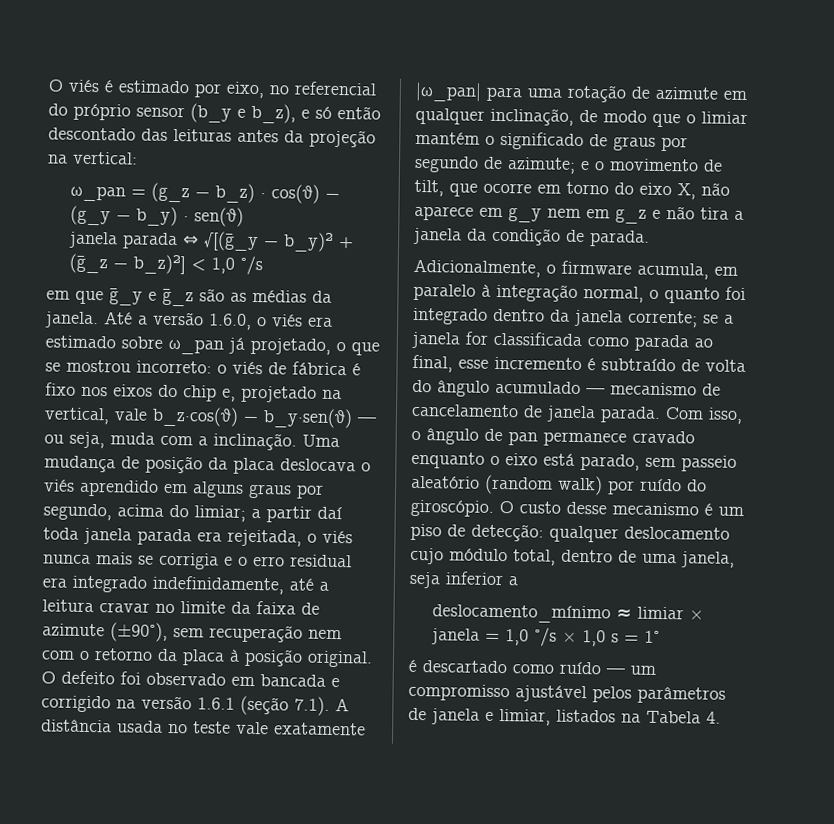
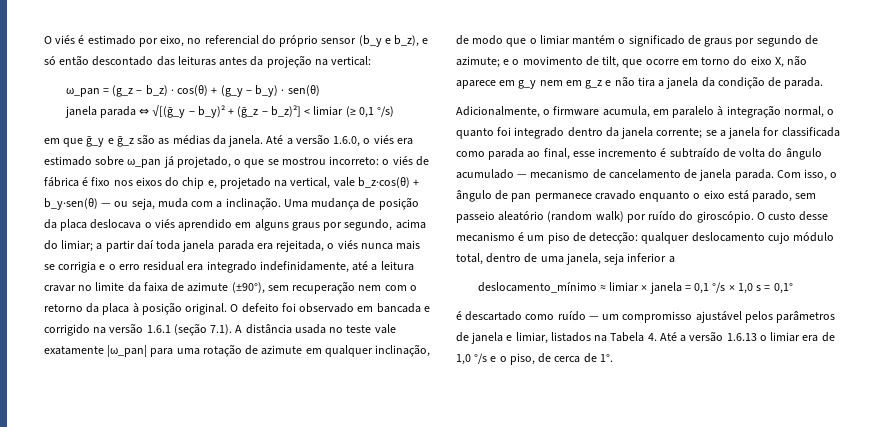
[324,193,340,200] − -> [211,87,218,94] +
[210,255,263,276] 1,0 °/s -> [313,106,395,118] limiar (≥ 0,1 °/s)
[243,416,258,423] − -> [413,179,420,186] +
[504,629,529,646] 1,0 -> [694,283,710,294] 0,1
[643,630,660,643] 1° -> [773,283,793,294] 0,1°
(721, 717) none -> [659,331,835,342] [456,353,613,365] Até a versão 1.6.13 o limiar era de 1,0 °/s e o piso, de cerca de 1°.

